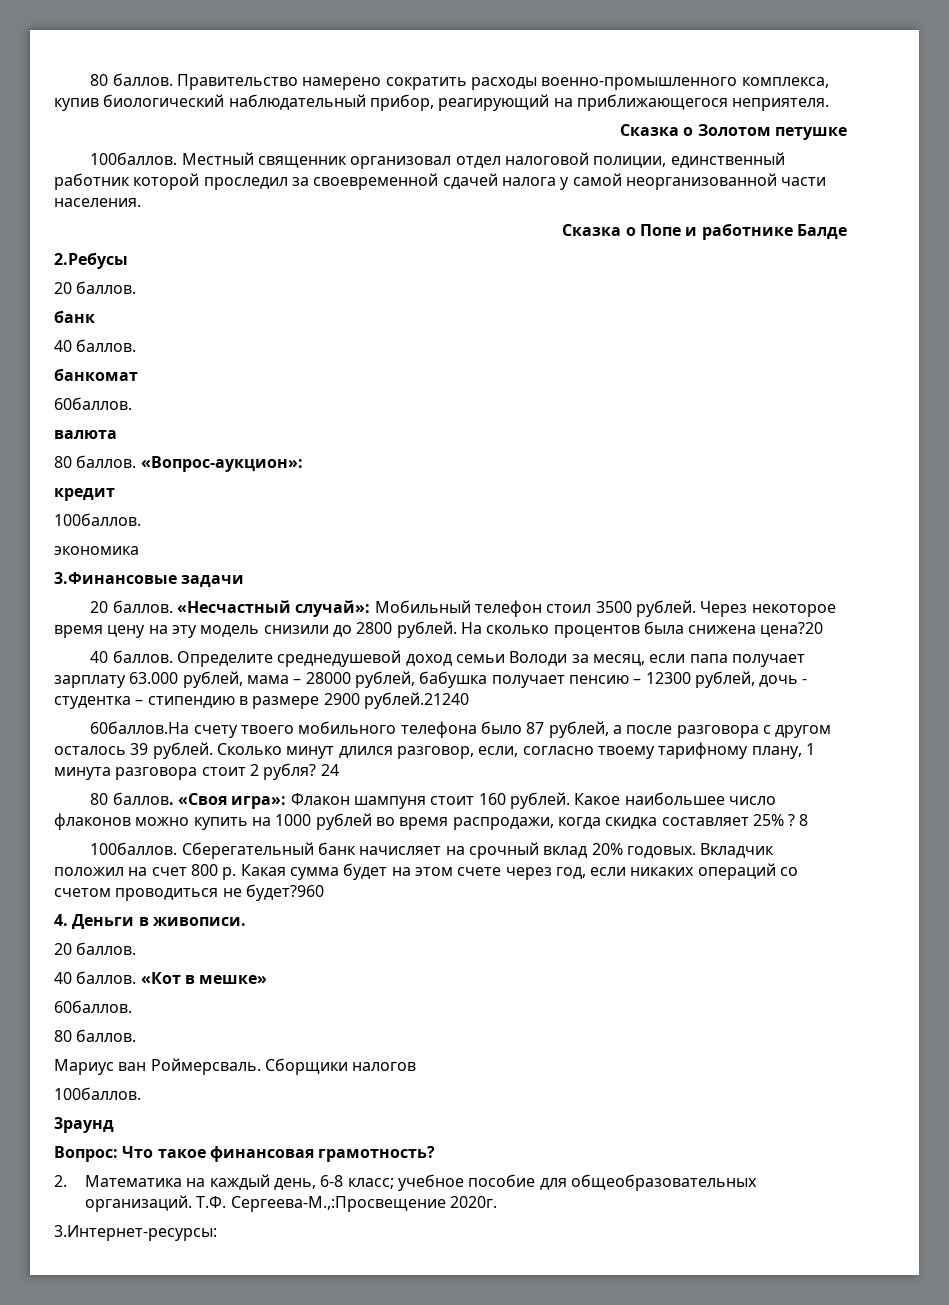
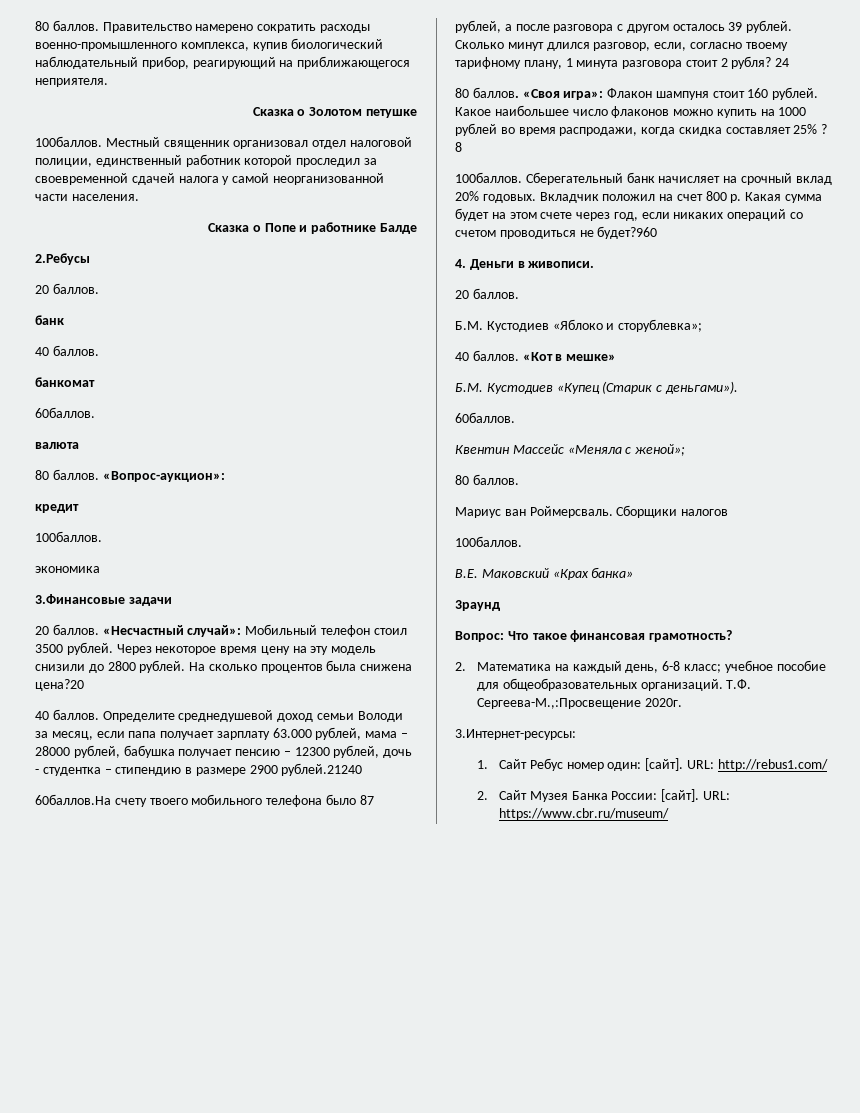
(137, 948) none -> [455,319,703,332] // Б.М. Кустодиев «Яблоко и сторублевка»;
[54,1000,132,1013] 60баллов. -> [455,381,738,394] [455,412,515,423] [455,444,686,456] Б.М. Кустодиев «Купец (Старик с деньгами»). // 60баллов. // Квентин Массейс «Меняла с женой»;
(141, 1093) none -> [455,567,634,580] // В.Е. Маковский «Крах банка»
(217, 1233) none -> [477,758,828,771] [477,789,730,802] [499,808,670,820] // 1. Сайт Ребус номер один: [сайт]. URL: http://rebus1.com/ // 2. Сайт Музея Банка России: [сайт]. URL: https://www.cbr.ru/museum/

